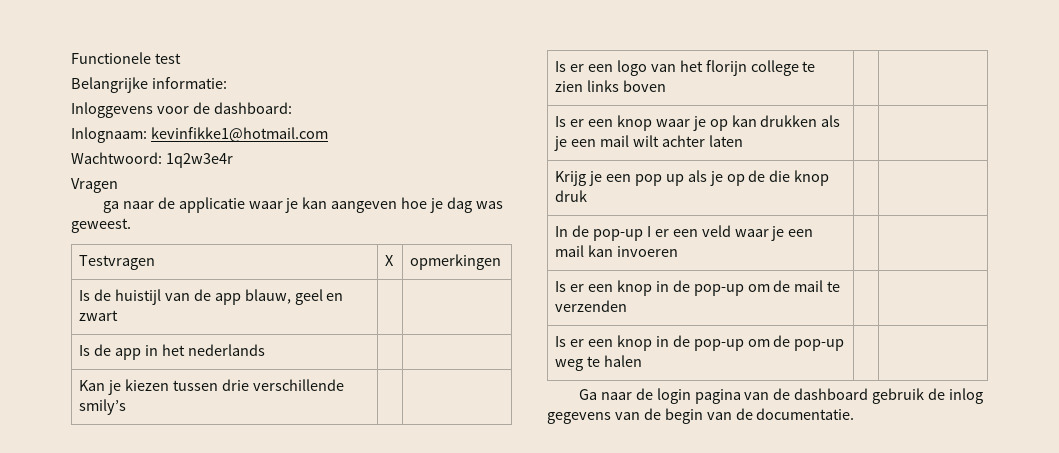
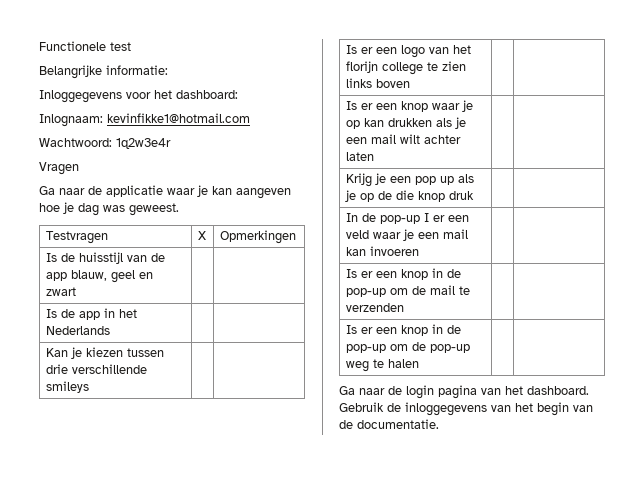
[71,102,210,118] Inloggevens voor de -> [39,90,172,103] Inloggegevens voor het
[102,201,119,213] ga -> [39,186,55,195] Ga
[410,254,502,270] [79,289,161,305] opmerkingen // Is de huistijl -> [219,230,296,244] [45,252,123,264] Opmerkingen // Is de huisstijl
[187,344,265,356] nederlands -> [45,326,110,335] Nederlands
[79,399,127,415] smily’s -> [45,381,89,393] smileys
[773,388,984,404] [547,408,661,424] de dashboard gebruik de inlog gegevens van de -> [505,386,589,395] [339,402,533,416] het dashboard. Gebruik de inloggegevens van het

